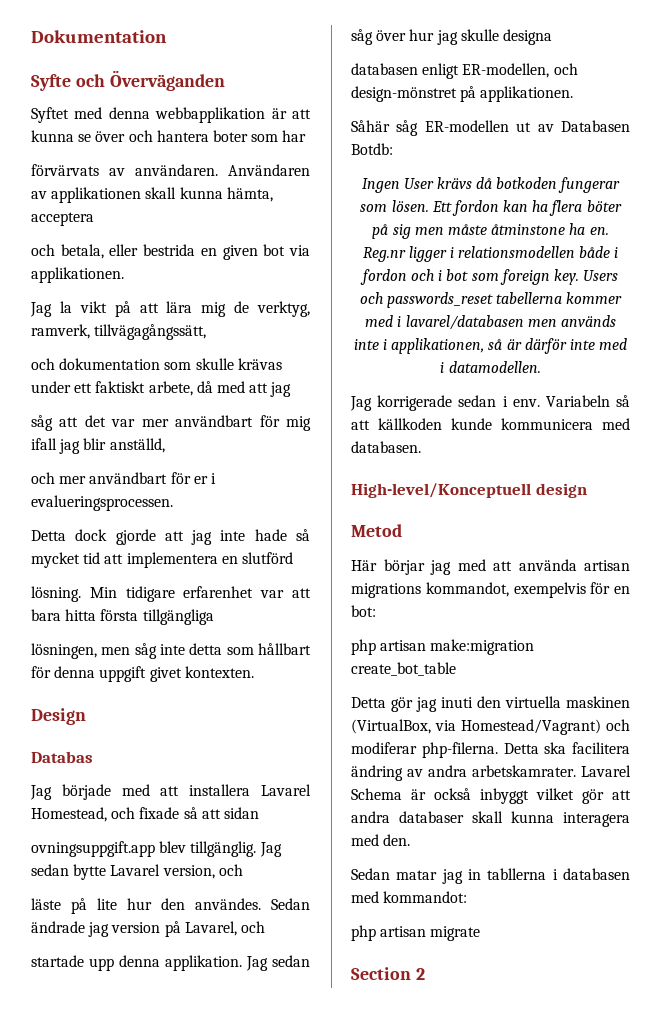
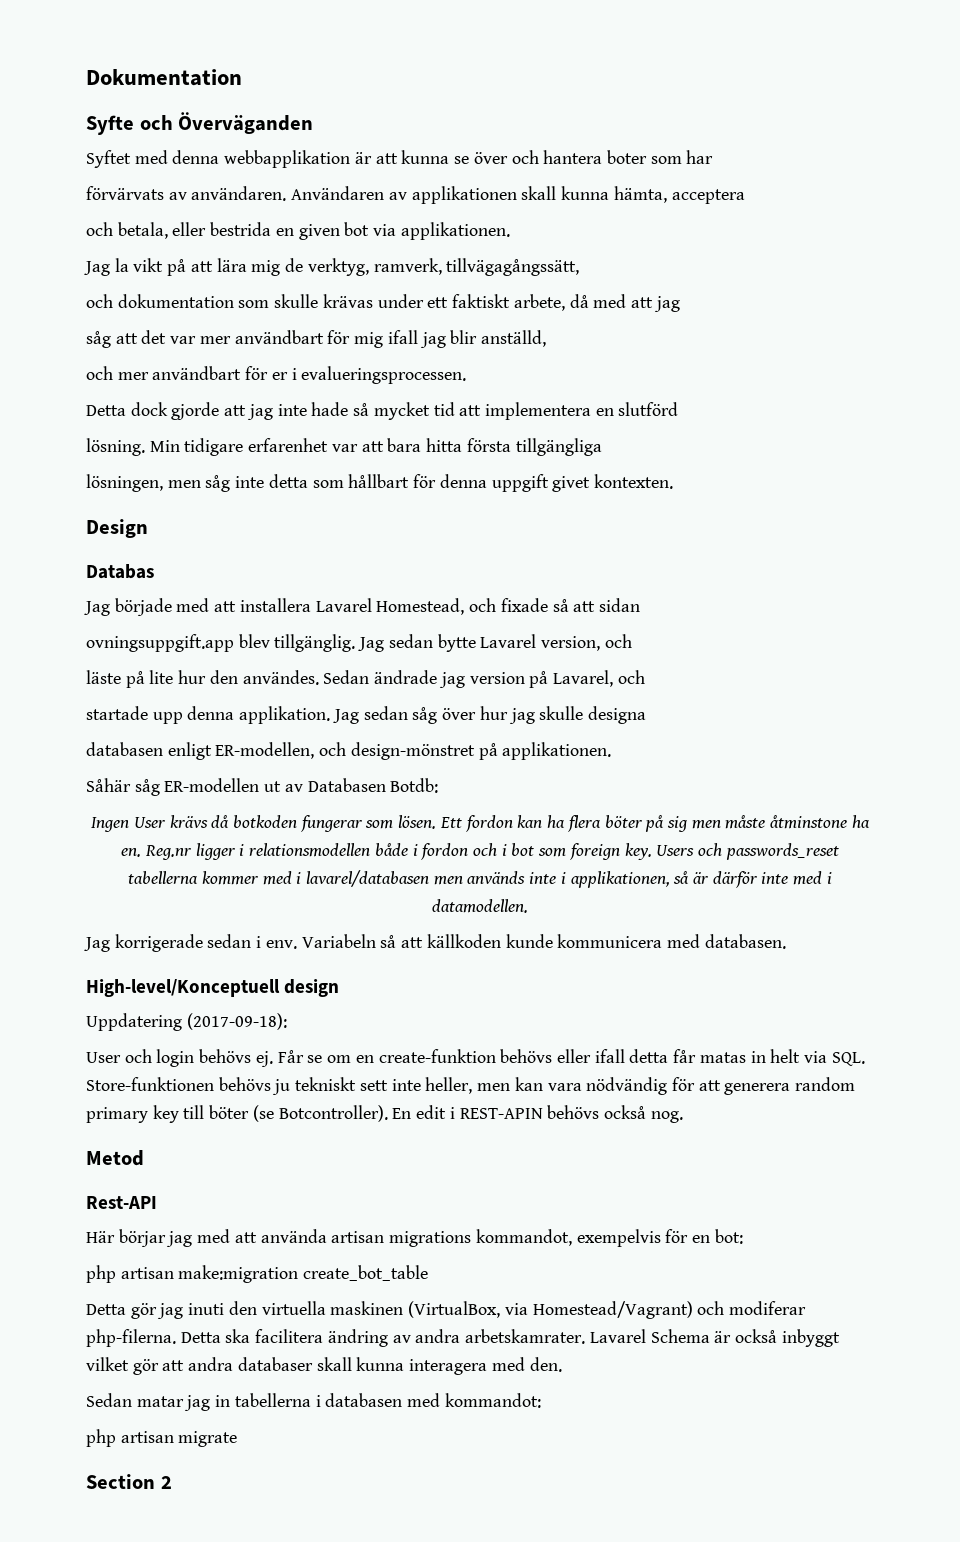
(587, 490) none -> [86,1013,287,1031] [86,1049,865,1067] [86,1077,856,1095] [86,1105,683,1123] // Uppdatering (2017-09-18): // User och login behövs ej. Får se om en create-funktion behövs eller ifall detta får matas in helt via SQL. Store-funktionen behövs ju tekniskt sett inte heller, men kan vara nödvändig för att generera random primary key till böter (se Botcontroller). En edit i REST-APIN behövs också nog.
(402, 530) none -> [86,1196,157,1209] // Rest-API
[487,868,547,880] tabllerna -> [234,1393,311,1407] tabellerna

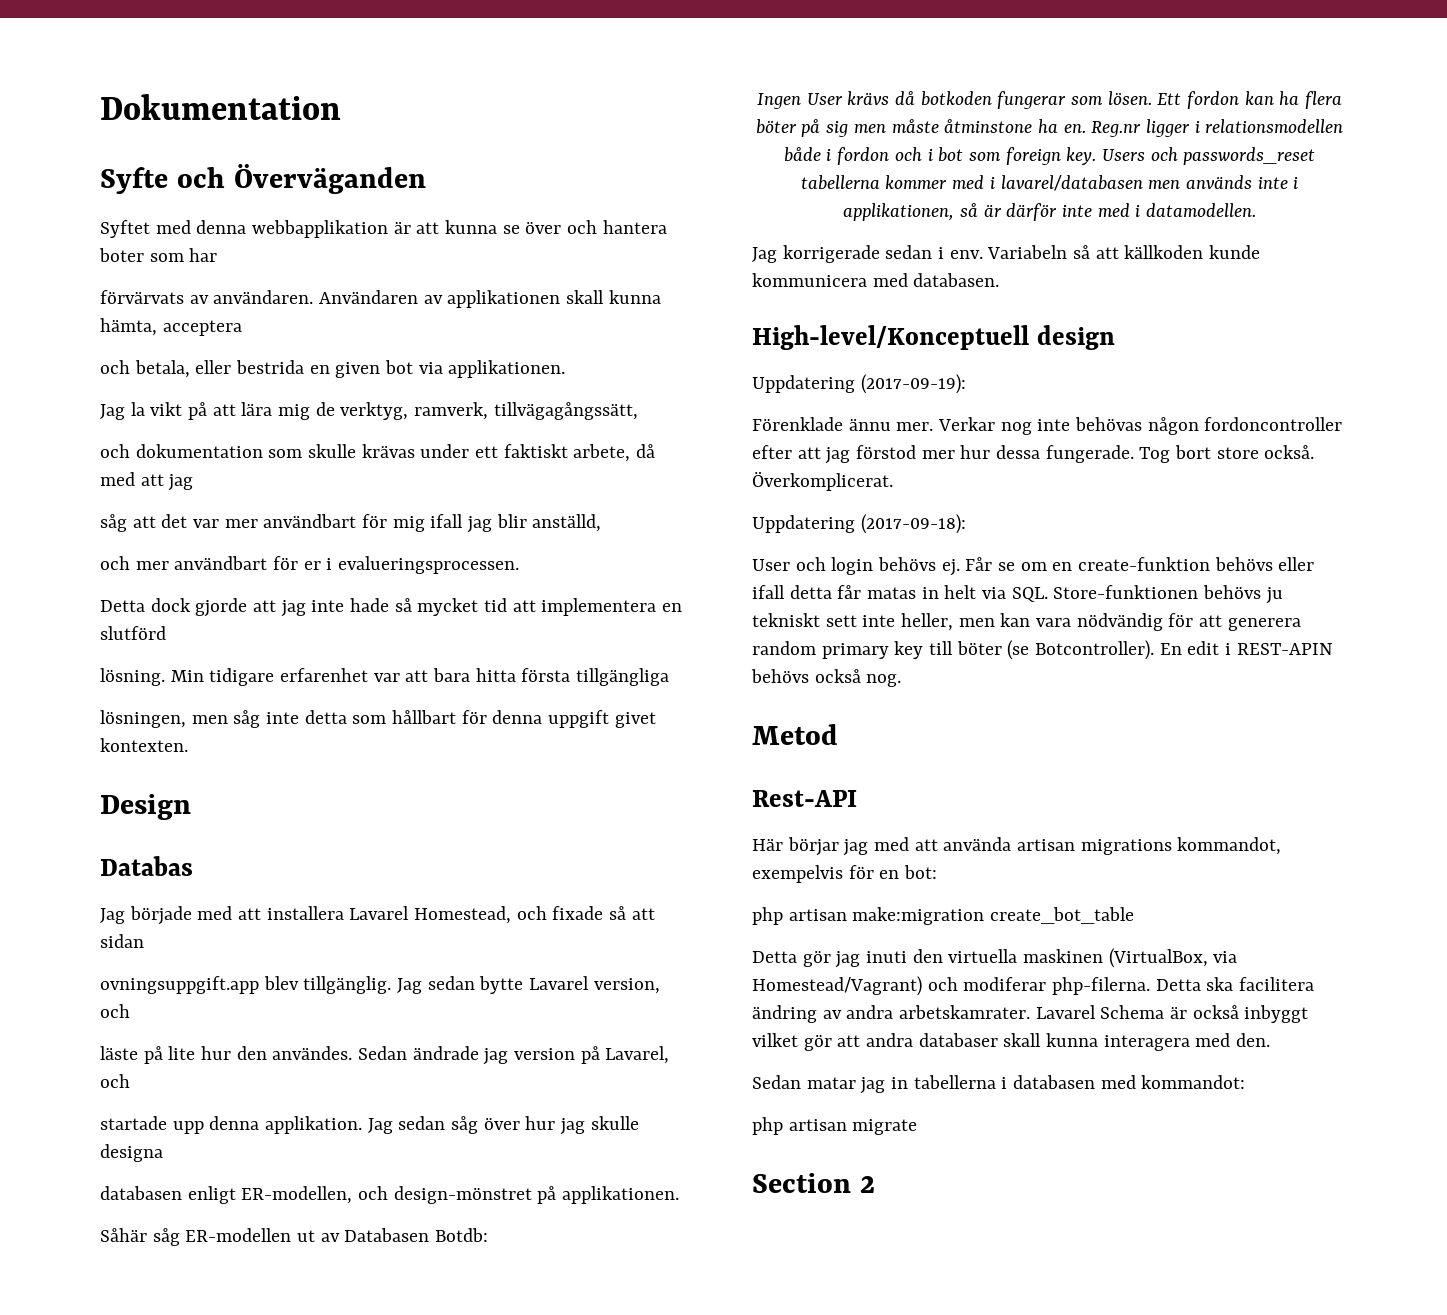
(340, 988) none -> [752,374,966,394] [752,417,1343,435] [752,445,1315,464] [752,471,893,491] // Uppdatering (2017-09-19): // Förenklade ännu mer. Verkar nog inte behövas någon fordoncontroller efter att jag förstod mer hur dessa fungerade. Tog bort store också. Överkomplicerat.

